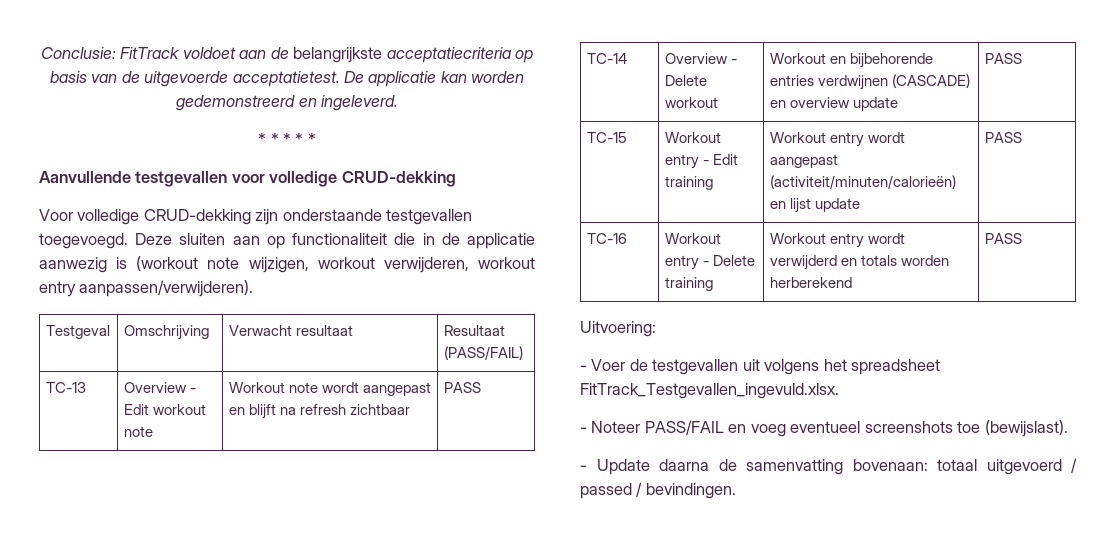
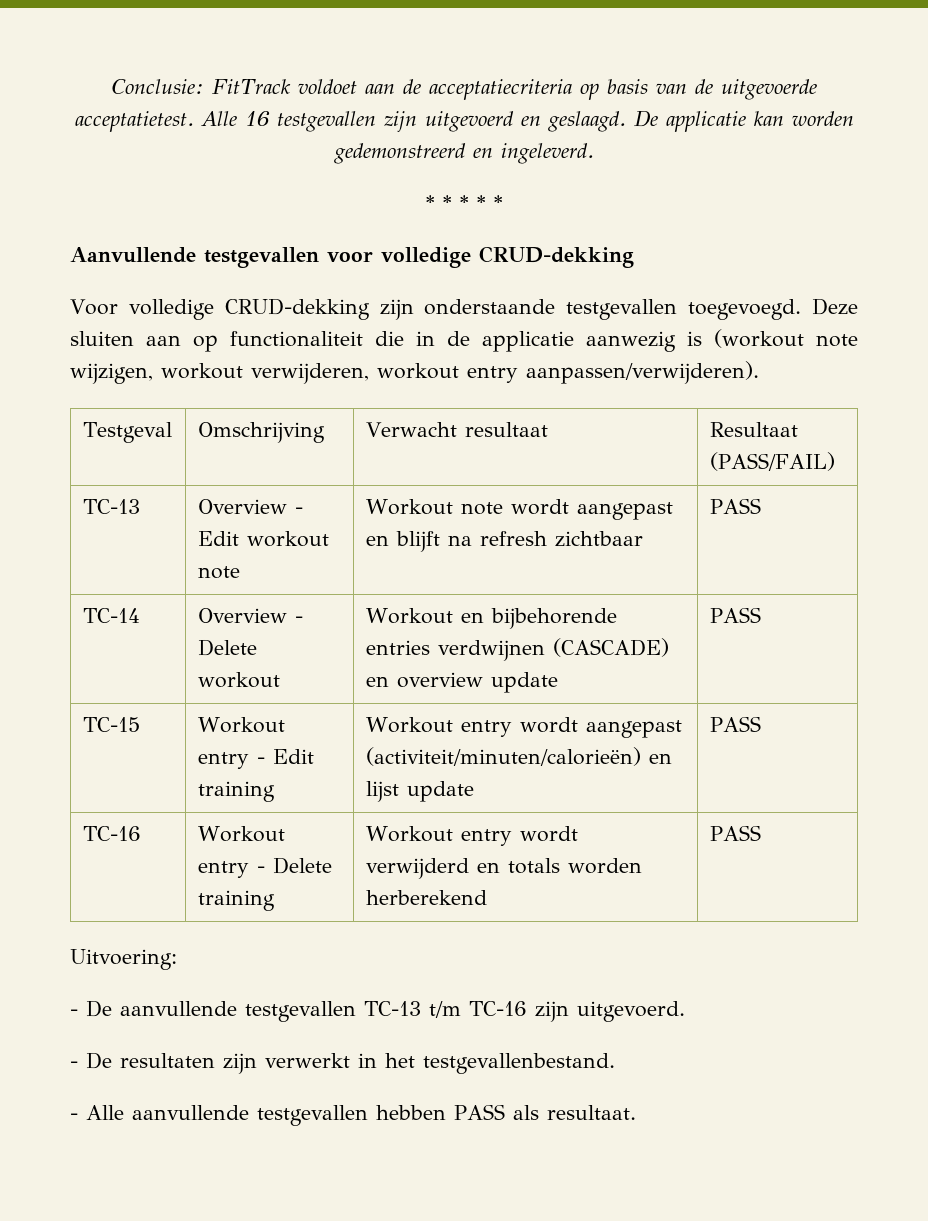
[293,47,383,63] belangrijkste -> (421, 86) none
(340, 79) none -> [200,111,626,132] Alle 16 testgevallen zijn uitgevoerd en geslaagd.
[591,359,941,375] [580,383,839,399] [580,420,1068,437] [580,458,1077,475] [580,482,736,499] Voer de testgevallen uit volgens het spreadsheet FitTrack_Testgevallen_ingevuld.xlsx. // - Noteer PASS/FAIL en voeg eventueel screenshots toe (bewijslast). // - Update daarna de samenvatting bovenaan: totaal uitgevoerd / passed / bevindingen. -> [86,1000,685,1022] [70,1052,615,1074] [70,1104,636,1126] De aanvullende testgevallen TC-13 t/m TC-16 zijn uitgevoerd. // - De resultaten zijn verwerkt in het testgevallenbestand. // - Alle aanvullende testgevallen hebben PASS als resultaat.

